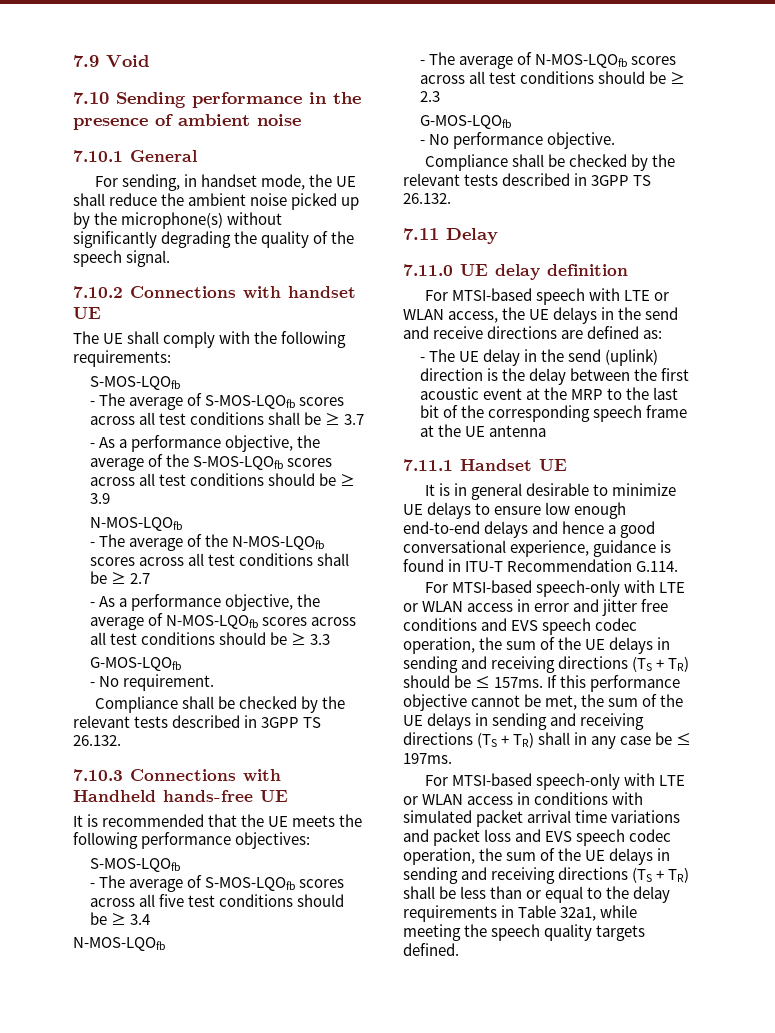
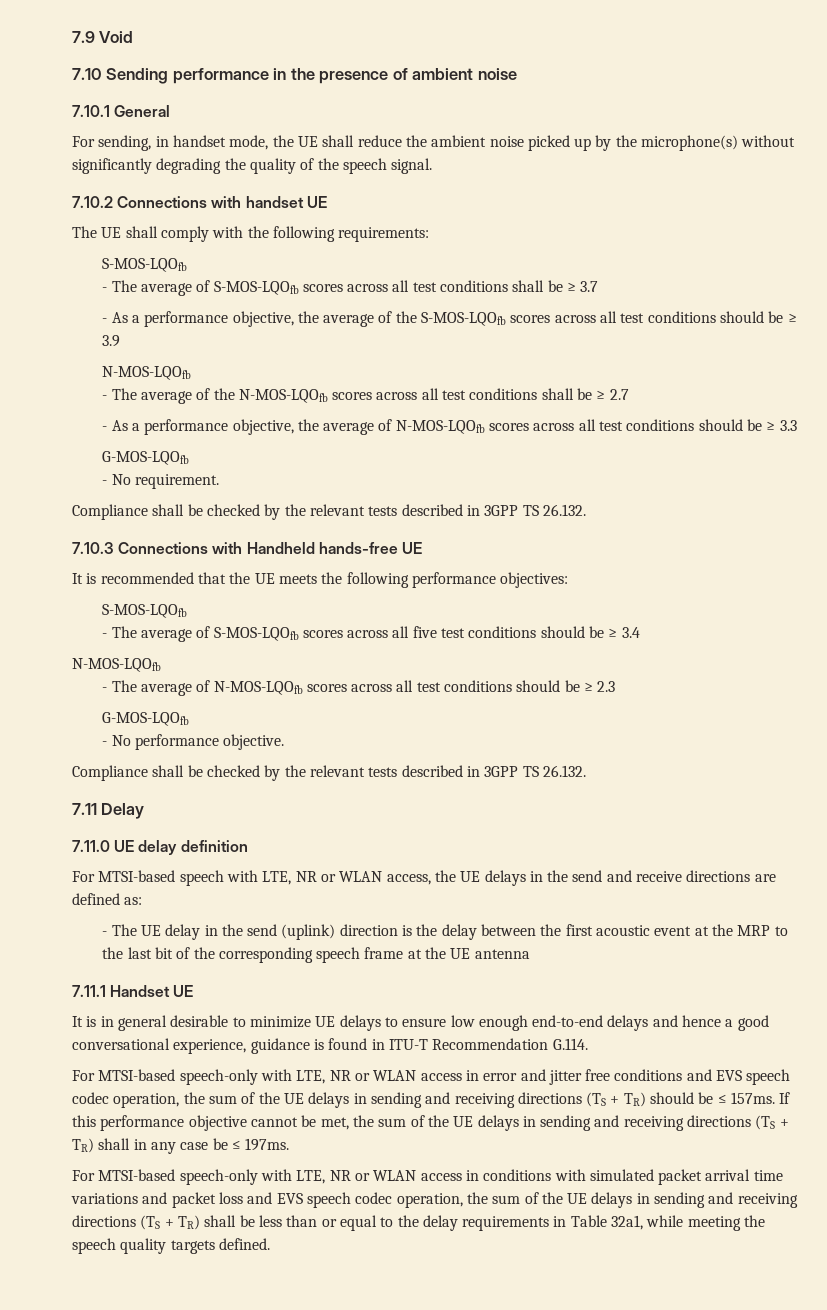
[624,290,651,301] LTE -> [262,871,317,885] LTE, NR
[659,582,686,593] LTE -> [296,1070,351,1084] LTE, NR
[659,775,686,786] LTE -> [296,1170,351,1184] LTE, NR

